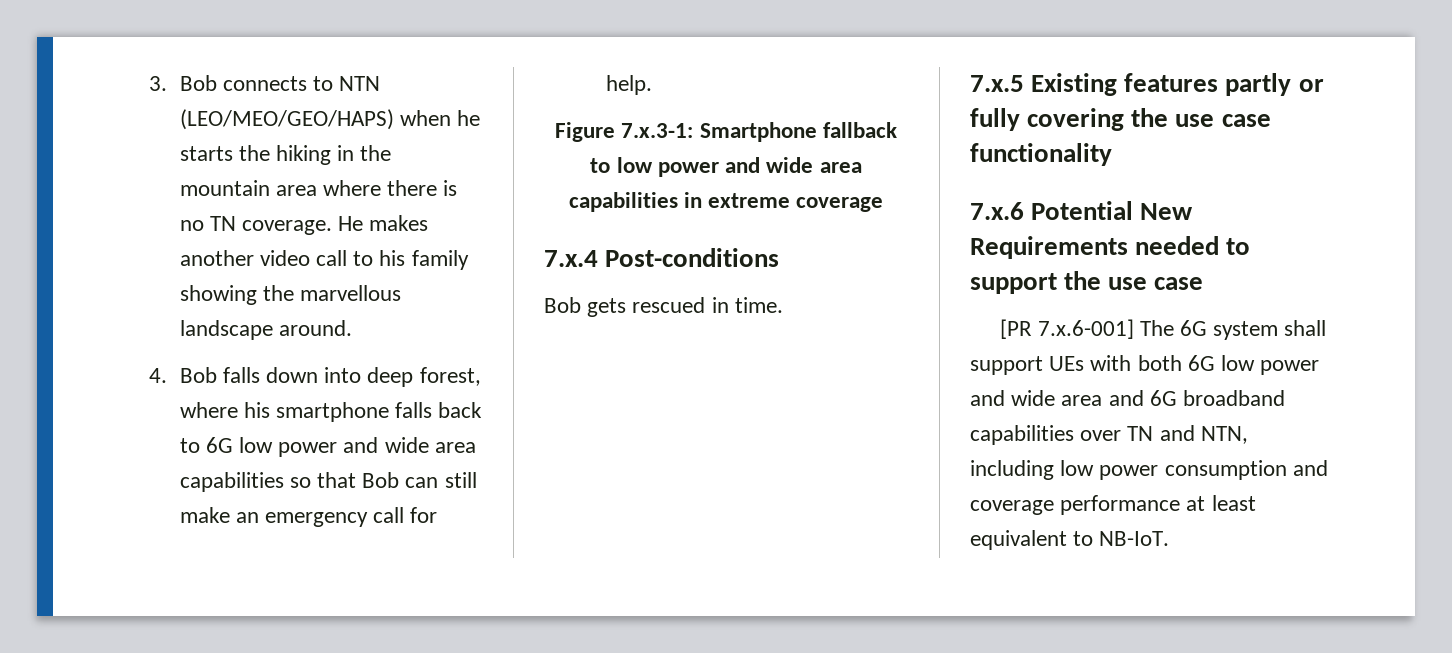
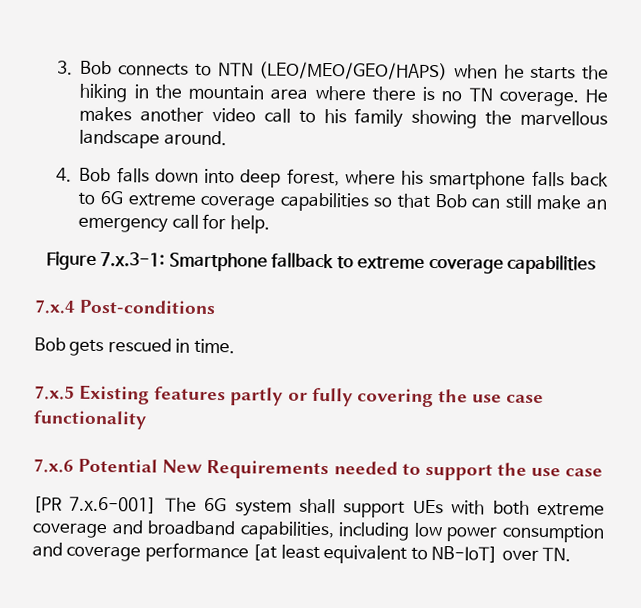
[239,437,476,457] low power and wide area -> [127,193,276,211] extreme coverage
[616,157,862,177] [568,192,884,212] low power and wide area capabilities in extreme coverage -> [357,254,597,275] extreme coverage capabilities
[1187,355,1320,375] [970,390,1286,406] [970,425,1248,445] 6G low power and wide area and 6G broadband capabilities over TN and NTN, -> [536,502,605,516] [32,520,335,541] extreme coverage and broadband capabilities,
[1186,496,1206,511] at -> [252,544,278,561] [at
[1099,531,1170,546] NB-IoT. -> [431,546,572,563] NB-IoT] over TN.

